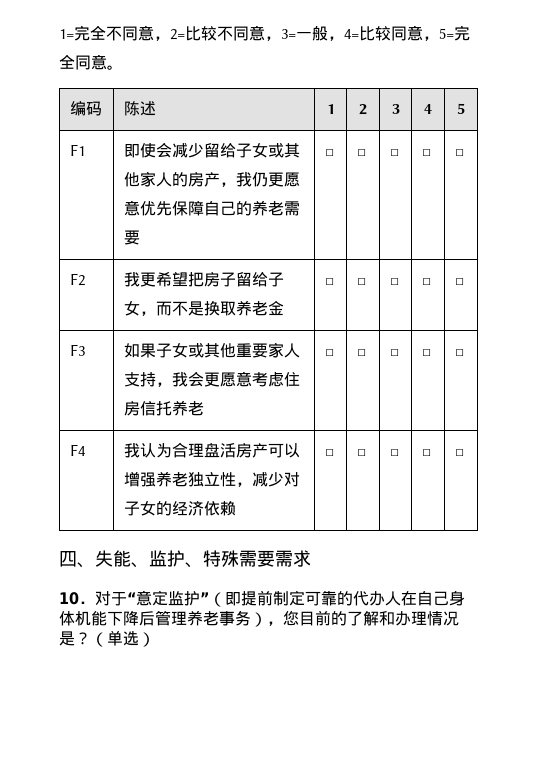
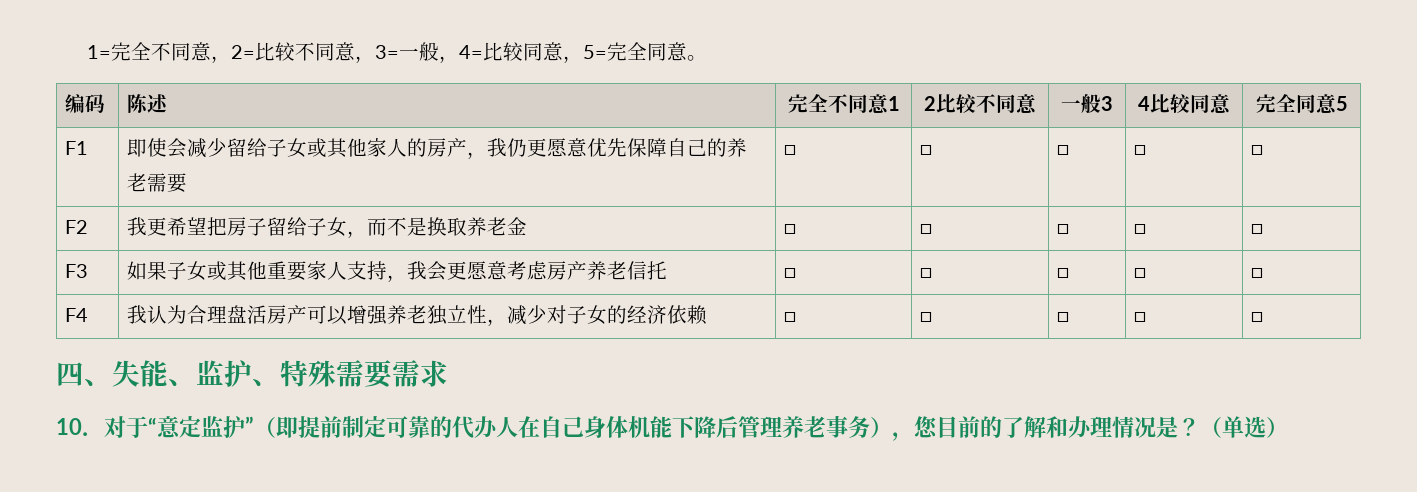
(157, 108) none -> [787,94,889,114] 完全不同意
(367, 109) | -> [936,94,1037,114] [1061,94,1101,113] 比较不同意 | 一般
(432, 109) | -> [1150,94,1231,114] [1255,94,1337,114] 比较同意 | 完全同意
[284,372,301,387] [124,401,141,416] 住房 -> [547,261,628,280] 房产养老
[172,400,205,416] 养老 -> (668, 270) none

